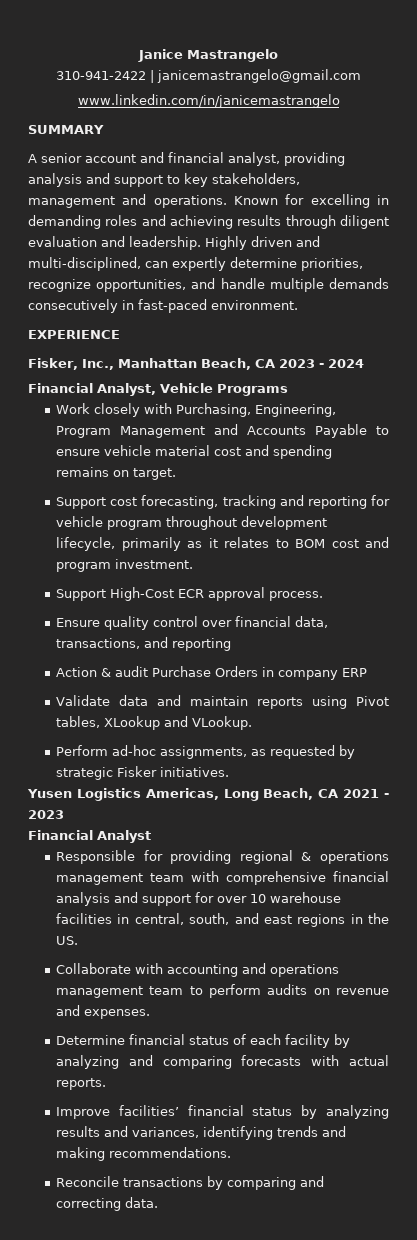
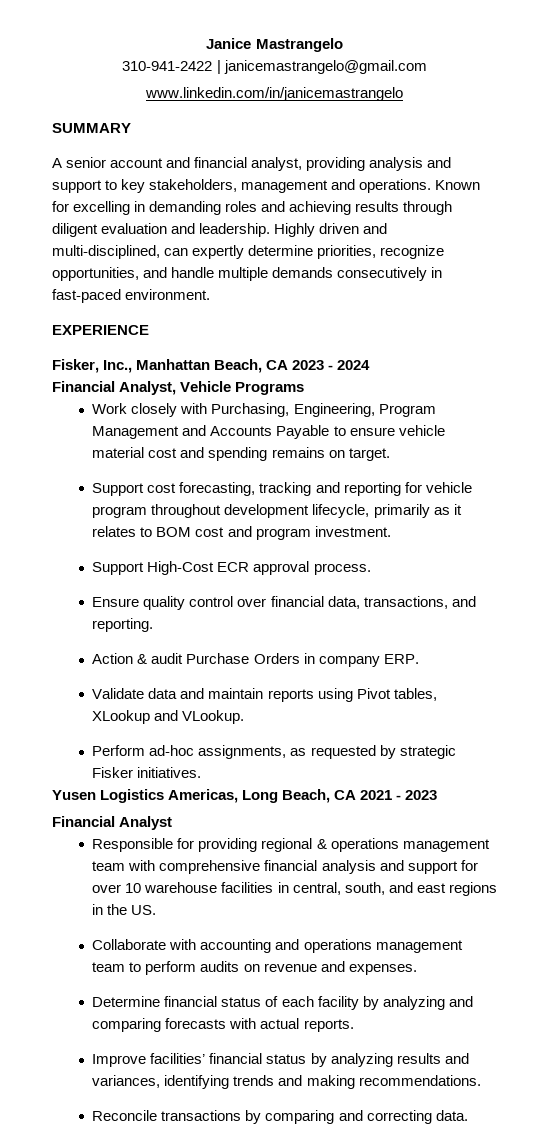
[172,638,232,651] reporting -> [92,618,154,632] reporting.
[342,668,368,677] ERP -> [383,654,419,664] ERP.

